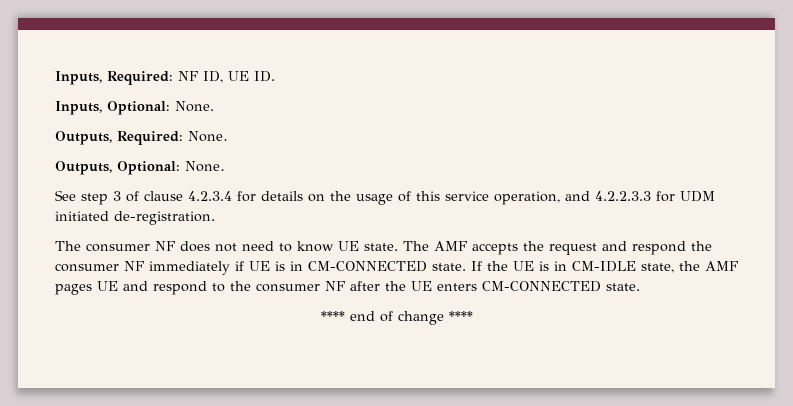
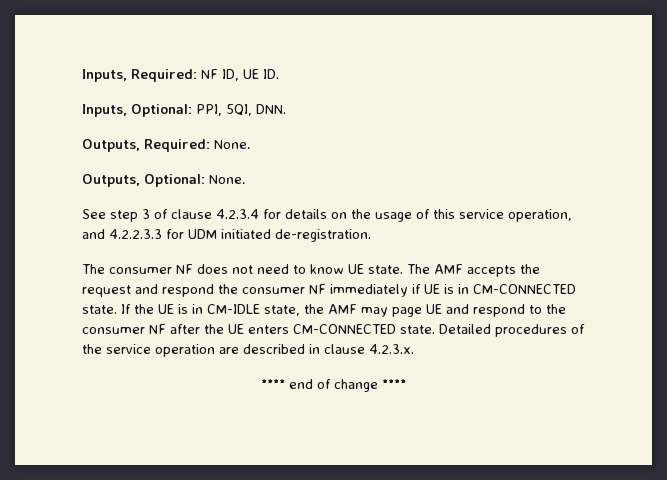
[175,101,214,112] None. -> [196,104,286,116] PPI, 5QI, DNN.
[55,284,92,295] pages -> [361,307,422,317] may page
(640, 287) none -> [439,324,585,337] [82,344,414,357] Detailed procedures of the service operation are described in clause 4.2.3.x.

